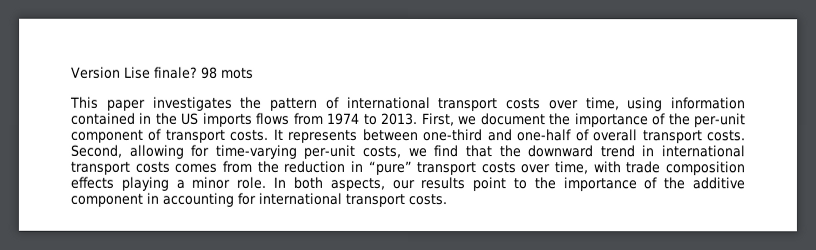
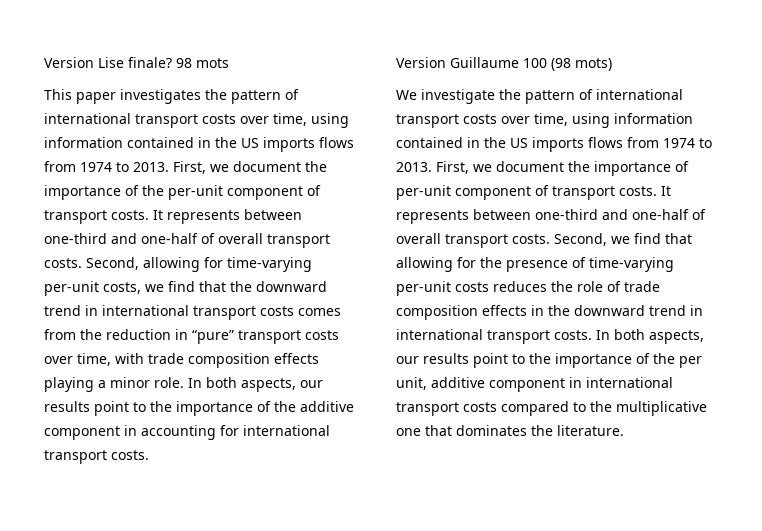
(447, 200) none -> [396,57,612,71] [396,89,683,104] [396,113,693,128] [396,137,712,152] [396,161,689,176] [396,185,671,200] [396,209,706,224] [396,233,692,248] [396,257,674,272] [396,281,660,296] [396,305,703,320] [396,329,704,344] [396,353,702,368] [396,377,673,392] [396,401,707,416] [396,425,624,436] // Version Guillaume 100 (98 mots) // We investigate the pattern of international transport costs over time, using information contained in the US imports flows from 1974 to 2013. First, we document the importance of per-unit component of transport costs. It represents between one-third and one-half of overall transport costs. Second, we find that allowing for the presence of time-varying per-unit costs reduces the role of trade composition effects in the downward trend in international transport costs. In both aspects, our results point to the importance of the per unit, additive component in international transport costs compared to the multiplicative one that dominates the literature.

